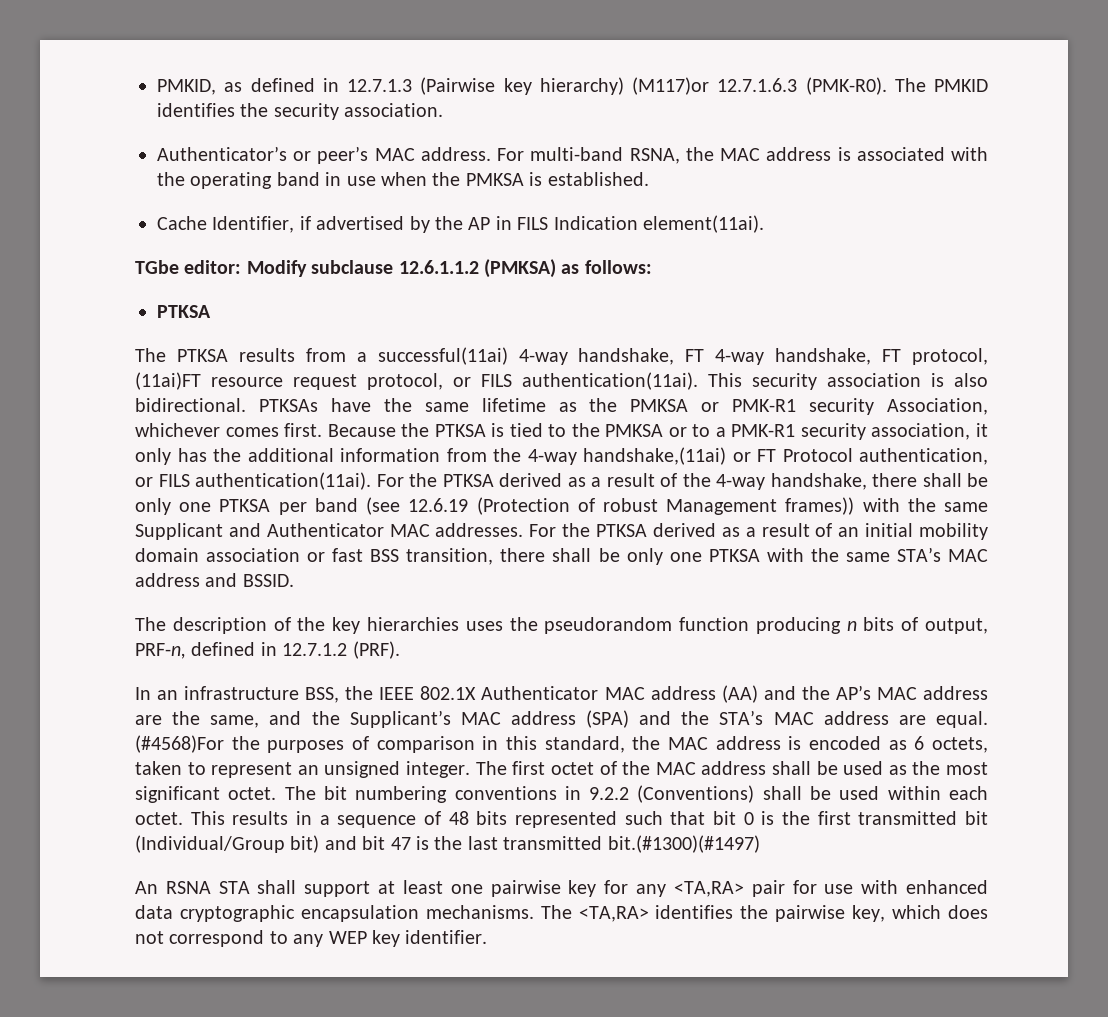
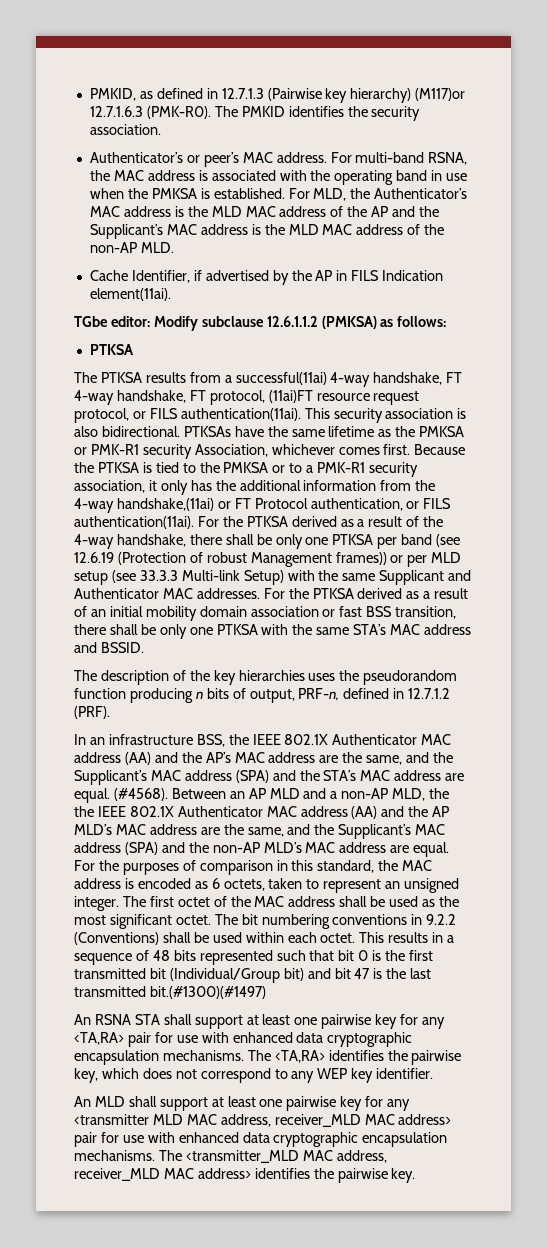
(649, 179) none -> [288,188,468,201] [89,206,440,217] [89,224,445,239] [89,242,174,253] For MLD, the Authenticator’s MAC address is the MLD MAC address of the AP and the Supplicant’s MAC address is the MLD MAC address of the non-AP MLD.
(855, 506) none -> [390,552,462,567] [74,570,284,585] or per MLD setup (see 33.3.3 Multi-link Setup)
[135,735,224,753] (#4568)For -> [113,788,450,801] [74,806,450,819] [74,824,446,839] [74,842,450,857] [74,860,95,871] (#4568). Between an AP MLD and a non-AP MLD, the the IEEE 802.1X Authenticator MAC address (AA) and the AP MLD’s MAC address are the same, and the Supplicant’s MAC address (SPA) and the non-AP MLD’s MAC address are equal. For
(488, 937) none -> [74,1096,411,1111] [74,1114,452,1127] [74,1132,448,1147] [74,1150,387,1163] [74,1168,416,1183] // An MLD shall support at least one pairwise key for any <transmitter MLD MAC address, receiver_MLD MAC address> pair for use with enhanced data cryptographic encapsulation mechanisms. The <transmitter_MLD MAC address, receiver_MLD MAC address> identifies the pairwise key.

